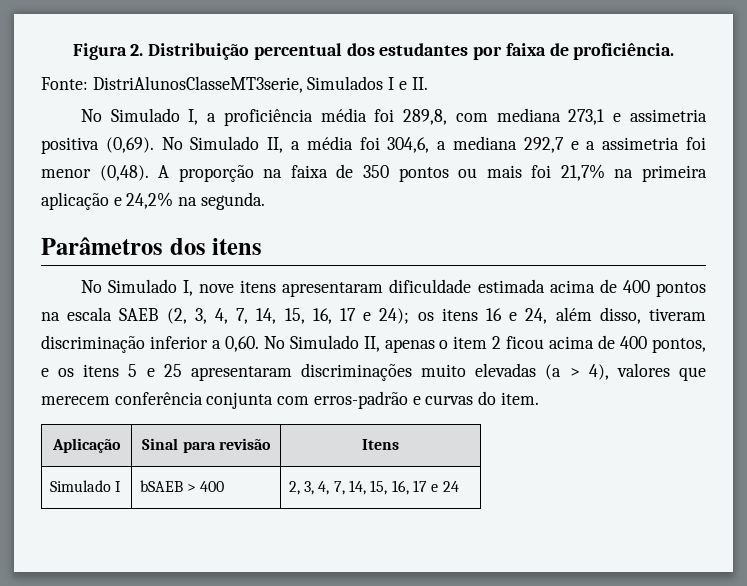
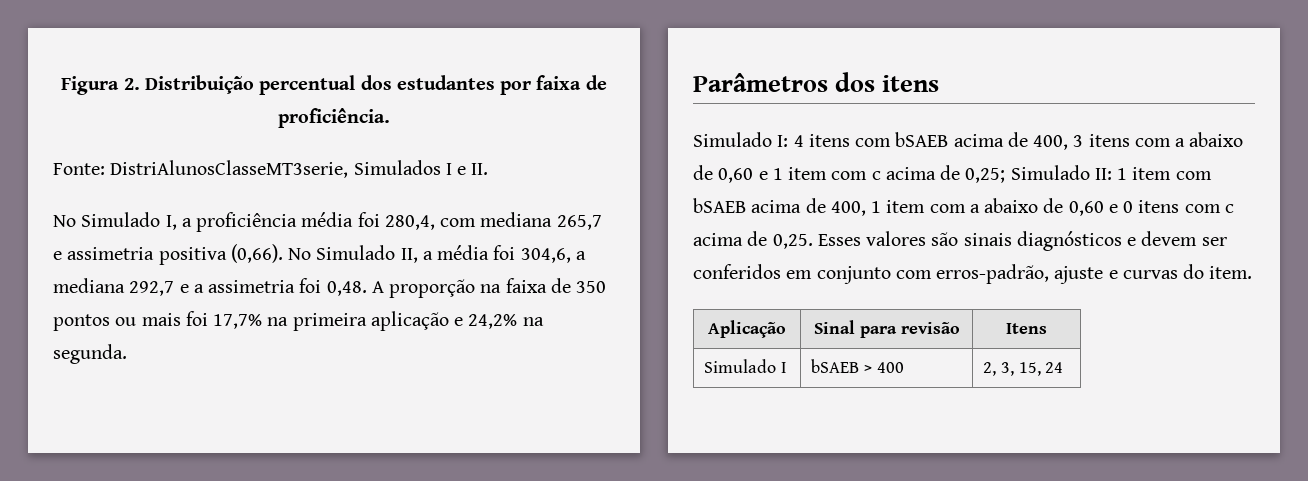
[403,109,448,125] 289,8, -> [384,215,435,230] 280,4,
[568,109,605,125] 273,1 -> [556,215,602,230] 265,7
[105,137,154,153] (0,69). -> [230,244,283,263] (0,66).
[41,165,149,181] menor (0,48). -> [326,281,367,296] 0,48.
[560,164,605,181] 21,7% -> [213,314,263,329] 17,7%
[80,279,706,297] [41,307,706,324] [41,335,706,353] [41,363,706,381] [41,391,408,409] No Simulado I, nove itens apresentaram dificuldade estimada acima de 400 pontos na escala SAEB (2, 3, 4, 7, 14, 15, 16, 17 e 24); os itens 16 e 24, além disso, tiveram discriminação inferior a 0,60. No Simulado II, apenas o item 2 ficou acima de 400 pontos, e os itens 5 e 25 apresentaram discriminações muito elevadas (a > 4), valores que merecem conferência conjunta com erros-padrão -> [693,132,1244,150] [693,165,1212,183] [693,198,1234,216] [693,231,1227,251] [693,264,1104,284] Simulado I: 4 itens com bSAEB acima de 400, 3 itens com a abaixo de 0,60 e 1 item com c acima de 0,25; Simulado II: 1 item com bSAEB acima de 400, 1 item com a abaixo de 0,60 e 0 itens com c acima de 0,25. Esses valores são sinais diagnósticos e devem ser conferidos em conjunto com erros-padrão, ajuste
[318,480,439,495] 4, 7, 14, 15, 16, 17 e -> [1018,362,1041,376] 15,

